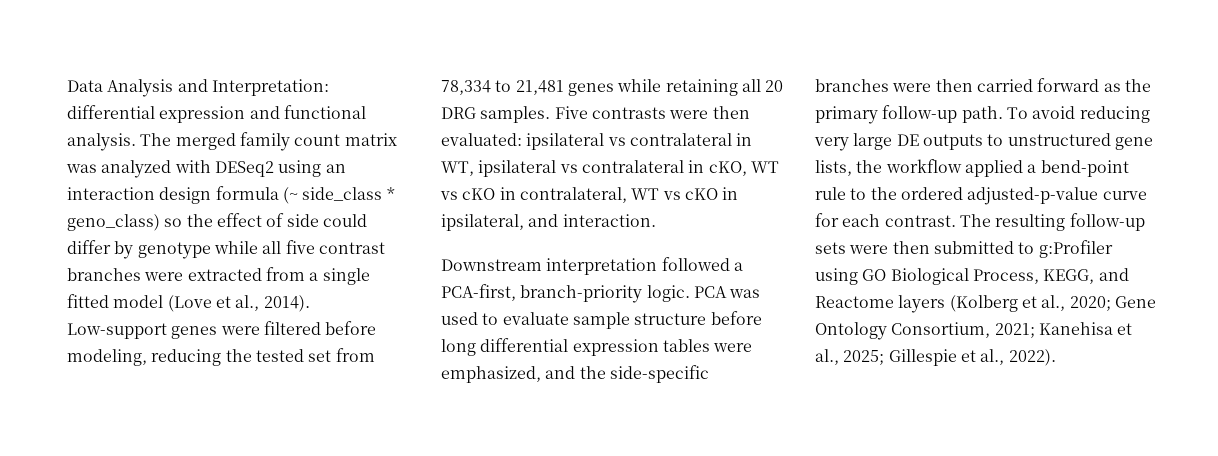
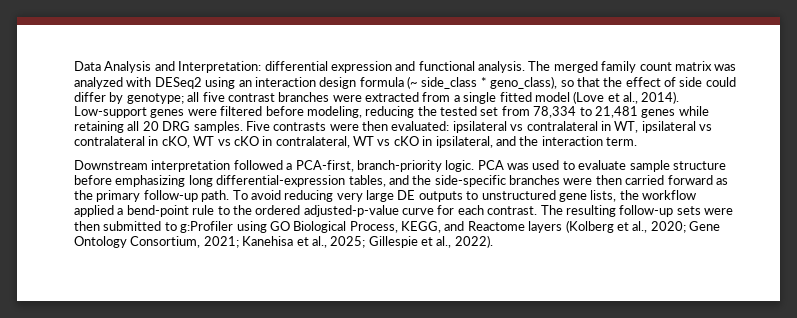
[67,214,183,231] geno_class) so -> [490,76,600,89] geno_class), so that
[137,241,258,259] genotype while -> [126,93,184,104] genotype;
[562,214,656,227] interaction. -> [519,136,637,146] the interaction term.
[441,338,753,356] [441,366,541,383] long differential expression tables were emphasized, -> [115,175,386,187] emphasizing long differential-expression tables,

